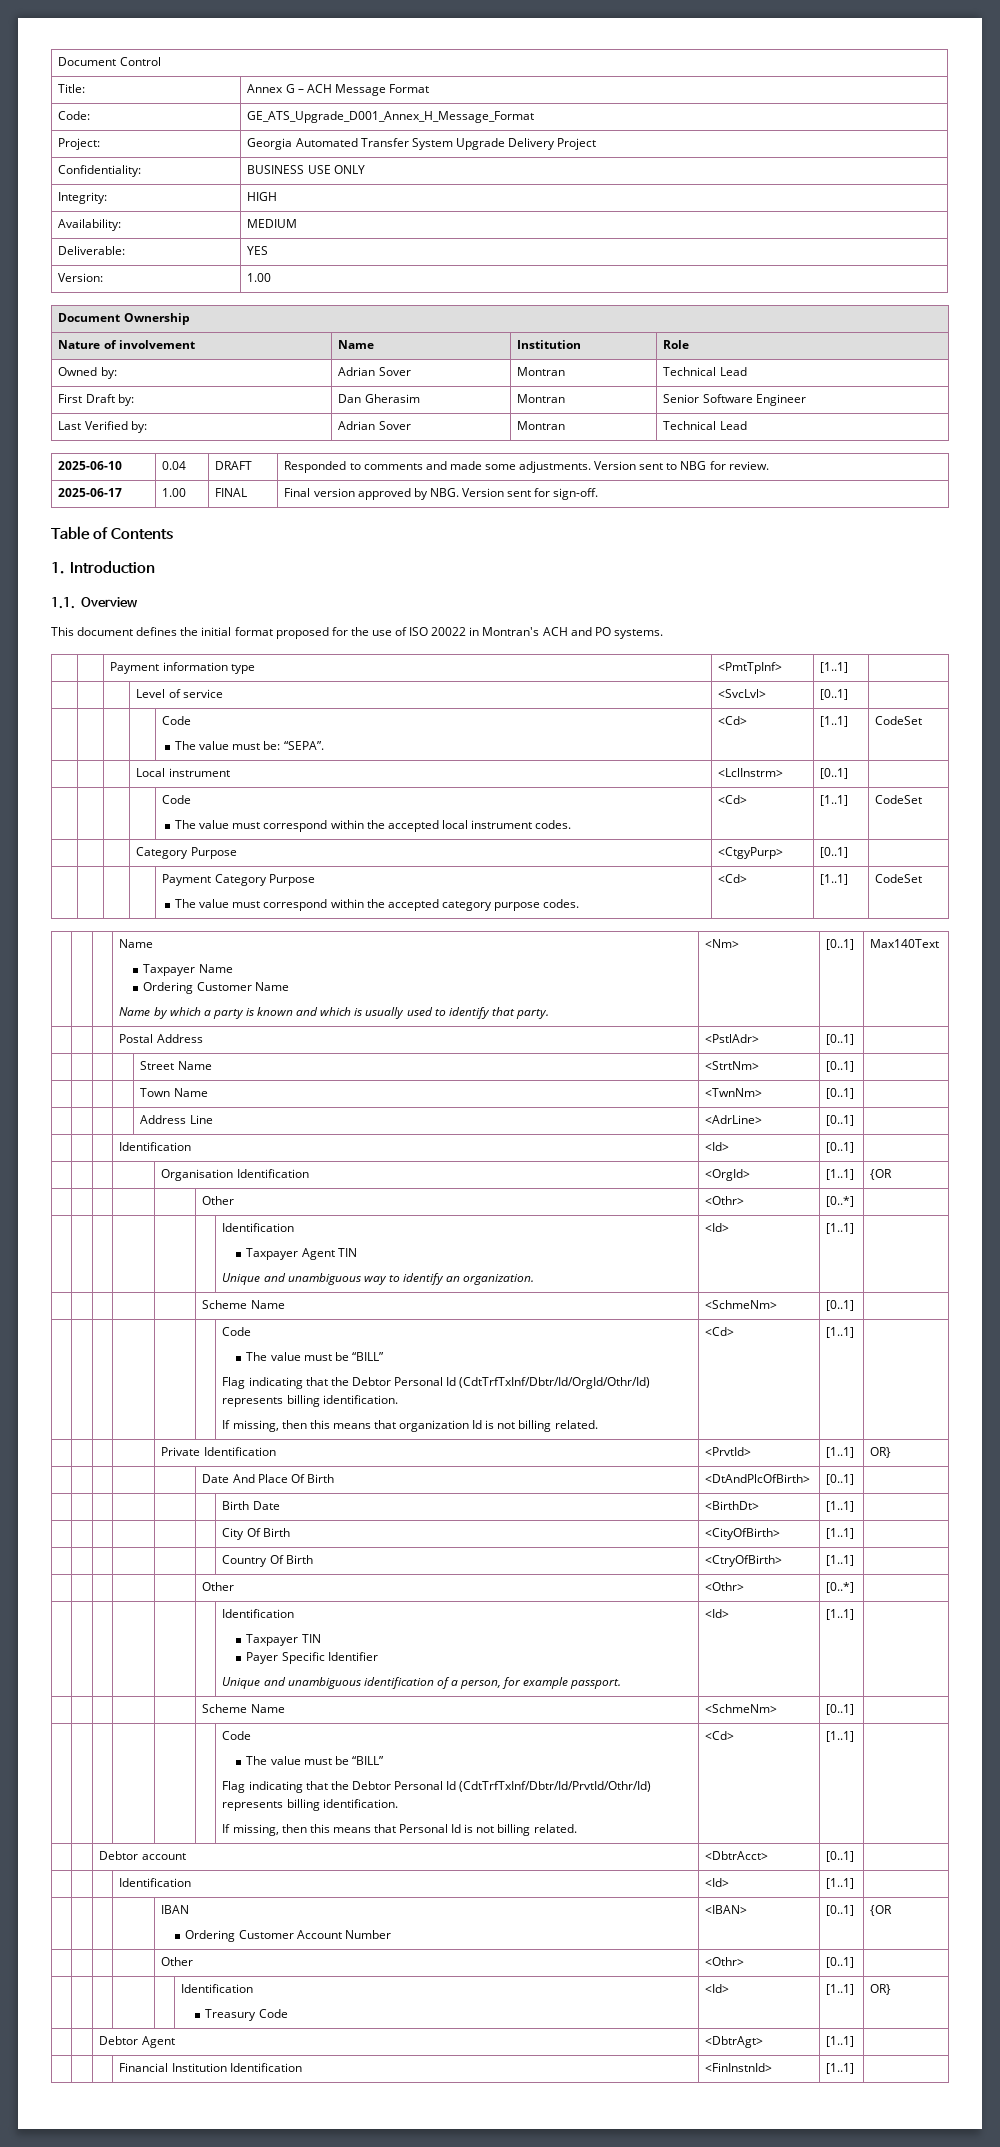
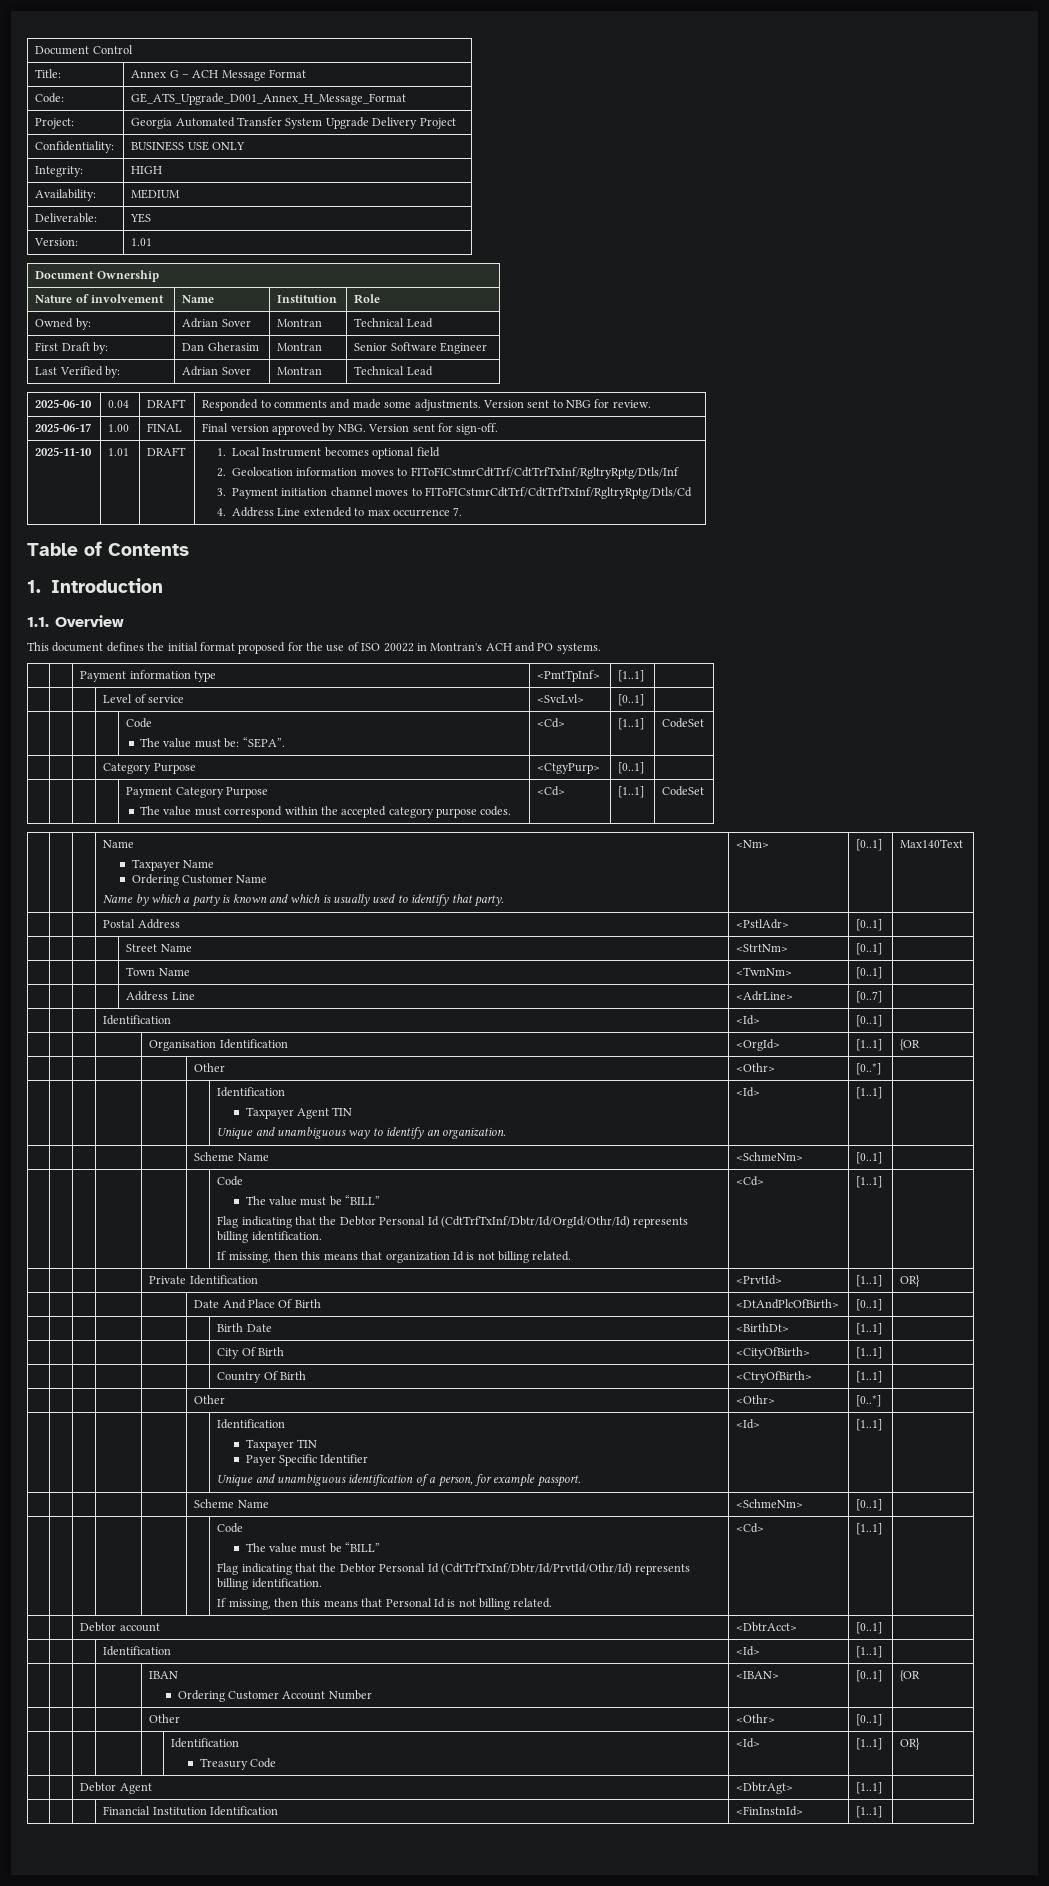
[247,273,272,282] 1.00 -> [131,238,153,246] 1.01
(599, 494) none -> [35,447,93,456] [108,448,130,456] [147,447,187,456] [216,447,440,459] [216,467,679,479] [216,487,692,499] [216,507,463,517] // 2025-11-10 | 1.01 | DRAFT | 1. Local Instrument becomes optional field // 2. Geolocation information moves to FIToFICstmrCdtTrf/CdtTrfTxInf/RgltryRptg/Dtls/Inf // 3. Payment initiation channel moves to FIToFICstmrCdtTrf/CdtTrfTxInf/RgltryRptg/Dtls/Cd // 4. Address Line extended to max occurrence 7.
[136,768,230,777] [718,768,784,777] [820,768,849,779] [162,795,192,804] [175,820,572,832] [718,795,748,804] [820,795,849,806] [875,795,923,804] // | | | Local instrument | <LclInstrm> | [0..1] | // | | | | Code // The value must correspond within the accepted local instrument codes. | <Cd> | [1..1] | CodeSet -> (705, 723) none
[826,1115,855,1126] [0..1] -> [856,991,883,1003] [0..7]

